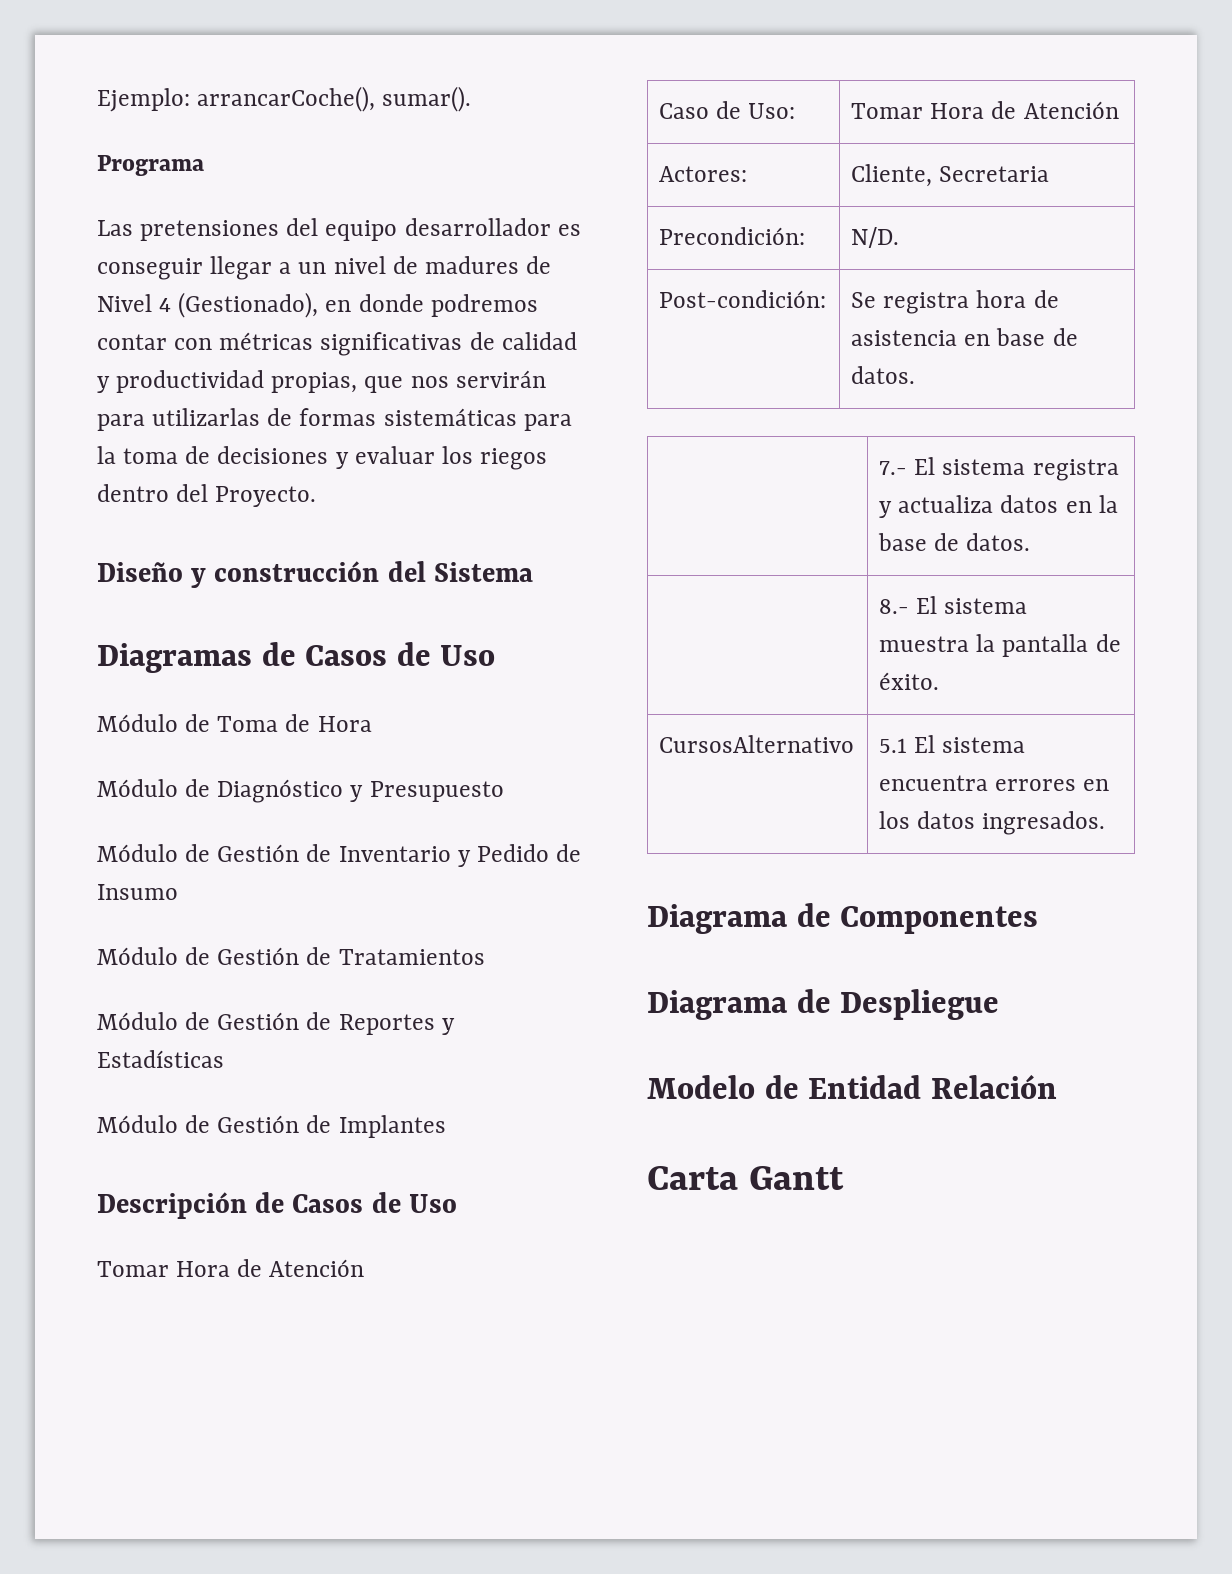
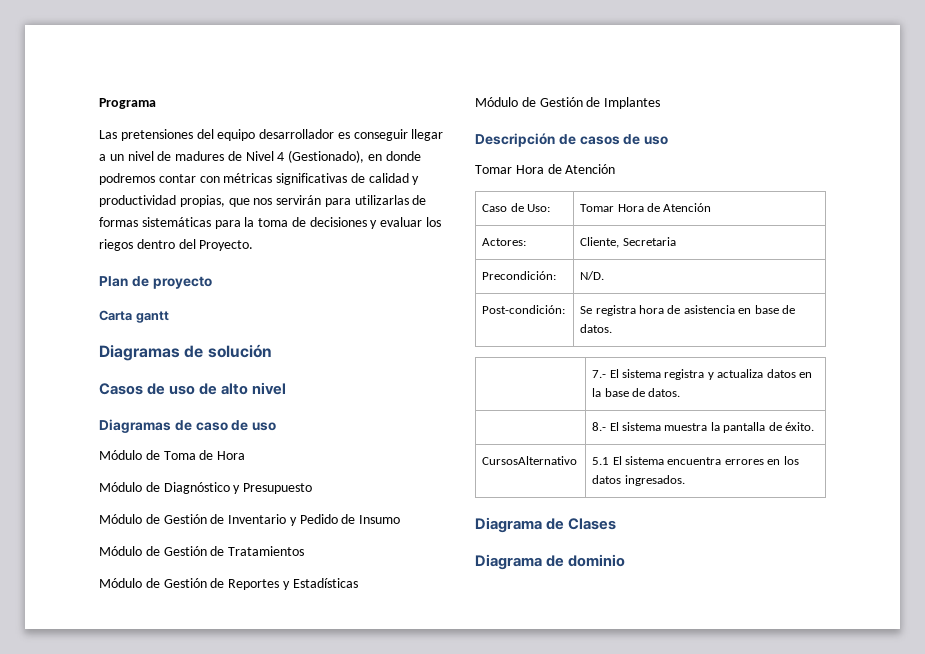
[97,86,472,112] Ejemplo: arrancarCoche(), sumar(). // -> (99, 103) none
[97,561,533,588] [97,642,496,673] Diseño y construcción del Sistema // Diagramas de Casos de Uso -> [99,276,212,289] [99,310,169,323] [99,344,272,361] [99,382,287,395] [99,419,277,433] Plan de proyecto // Carta gantt // Diagramas de solución // Casos de uso de alto nivel // Diagramas de caso de uso
[292,1192,457,1213] Casos de Uso -> [579,134,669,145] casos de uso
[840,906,1039,934] [647,989,1000,1020] [647,1074,1057,1099] [647,1166,845,1190] Componentes // Diagrama de Despliegue // Modelo de Entidad Relación // Carta Gantt -> [568,518,617,530] [475,554,626,570] Clases // Diagrama de dominio

